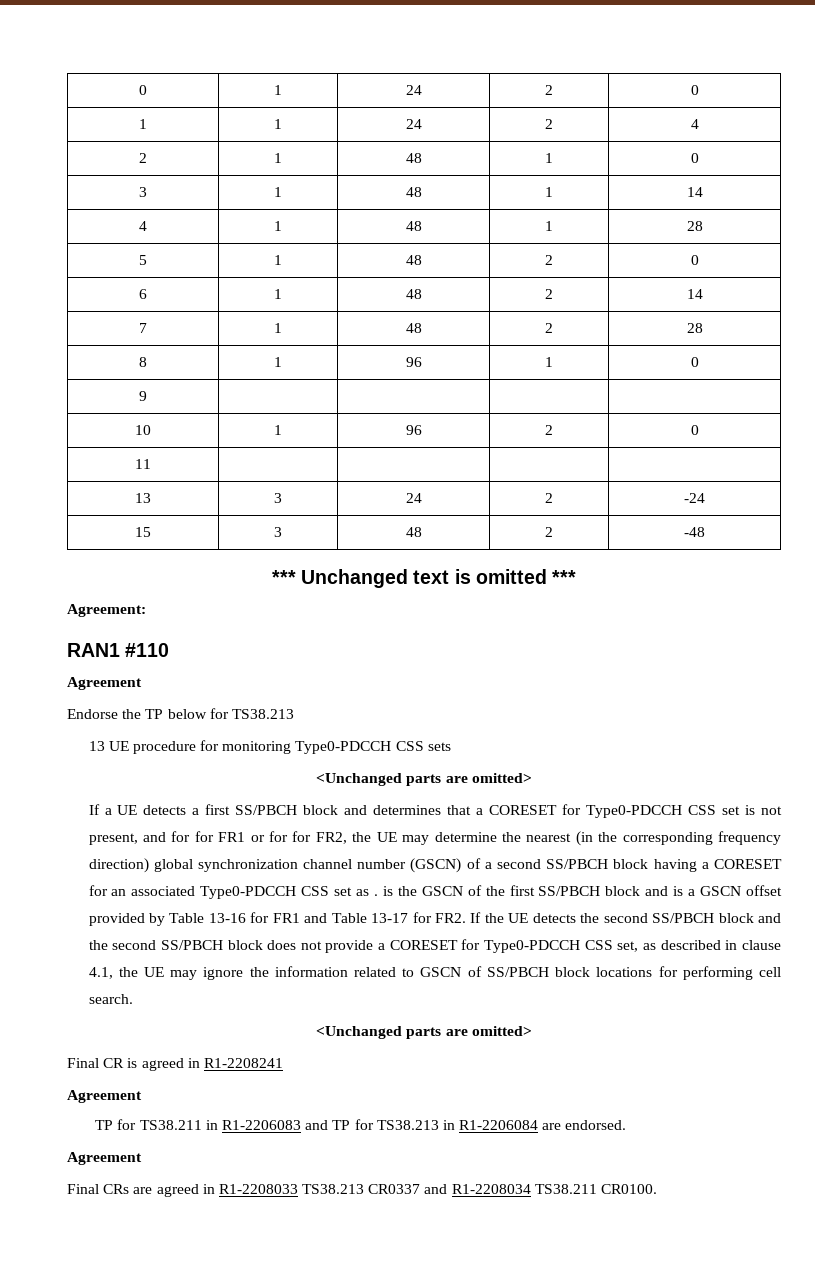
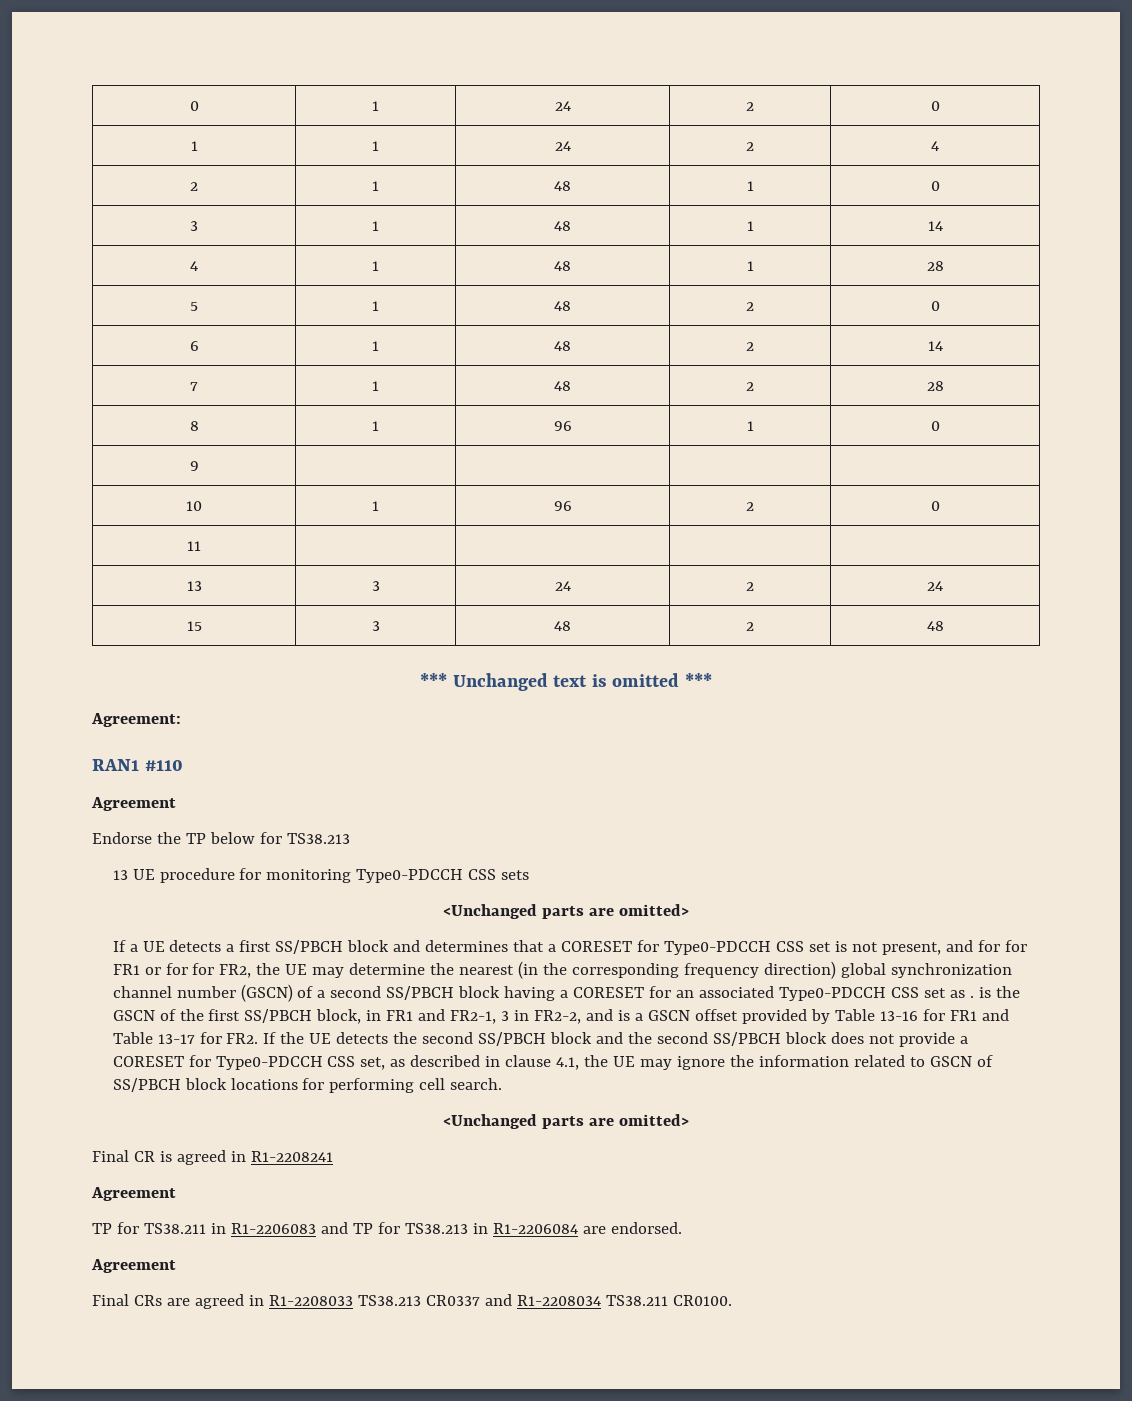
[684,493,705,503] -24 -> [927,581,943,591] 24
[684,527,705,537] -48 -> [926,621,944,631] 48
[605,886,641,896] block -> [316,1009,582,1024] block, in FR1 and FR2-1, 3 in FR2-2,

